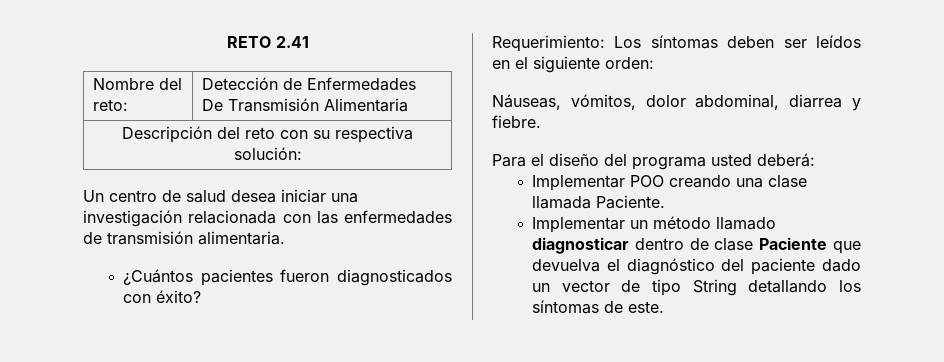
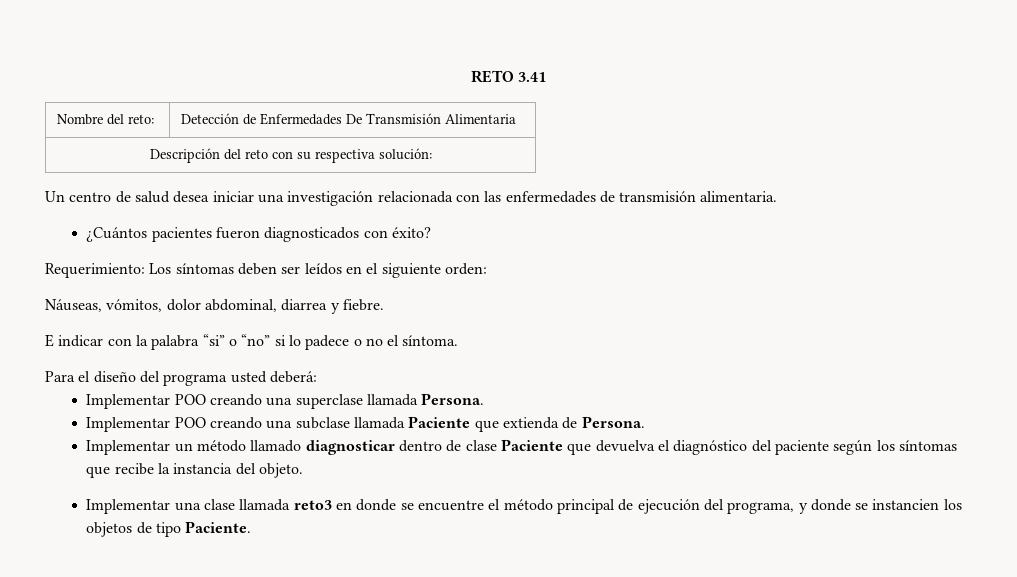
[275,36,309,48] 2.41 -> [518,72,547,82] 3.41
(541, 121) none -> [45,334,459,350] // E indicar con la palabra “si” o “no” si lo padece o no el síntoma.
[767,175,807,188] [531,195,665,209] clase llamada Paciente. -> [295,393,485,409] [86,416,645,432] superclase llamada Persona. // Implementar POO creando una subclase llamada Paciente que extienda de Persona.
[822,259,861,272] [531,279,861,296] [531,300,664,314] dado un vector de tipo String detallando los síntomas de este. -> [833,440,957,455] [86,463,303,478] [86,499,962,514] [86,521,252,537] según los síntomas que recibe la instancia del objeto. // Implementar una clase llamada reto3 en donde se encuentre el método principal de ejecución del programa, y donde se instancien los objetos de tipo Paciente.

